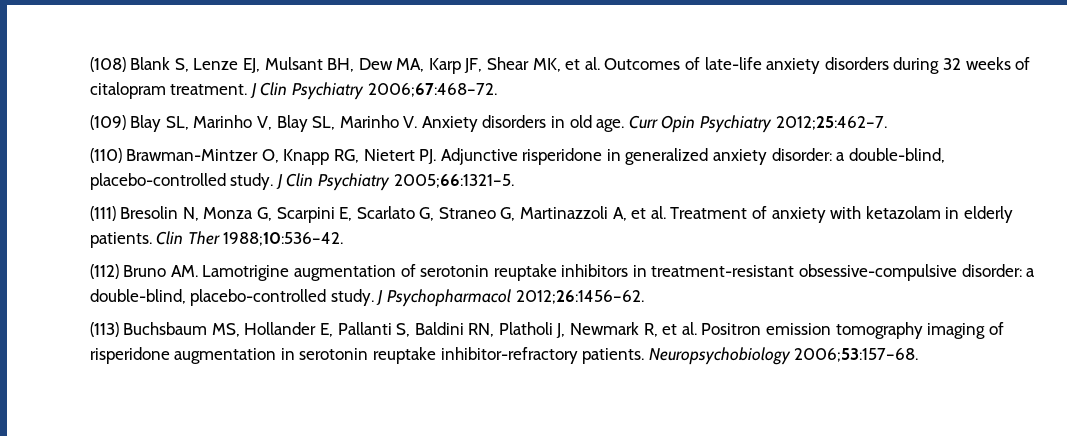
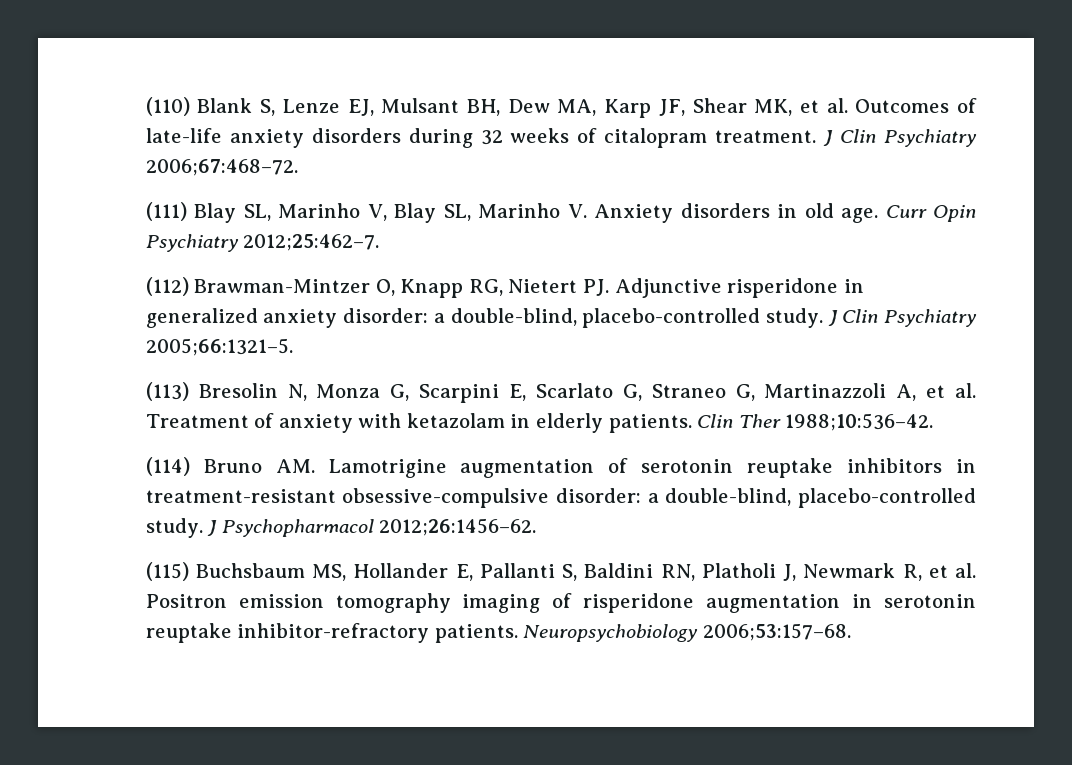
[89,57,126,72] (108) -> [145,97,190,116] (110)
[89,115,126,130] (109) -> [145,202,187,221] (111)
[89,148,122,163] (110) -> [145,277,189,296] (112)
[89,206,116,221] (111) -> [145,382,189,401] (113)
[89,264,119,279] (112) -> [145,457,190,476] (114)
[89,322,119,337] (113) -> [145,562,189,581] (115)

